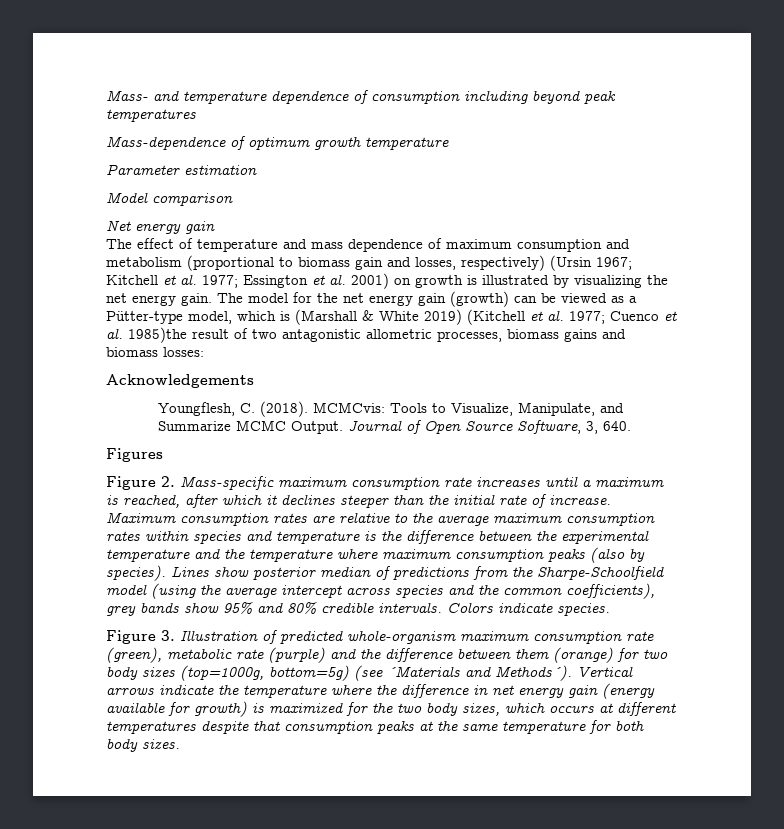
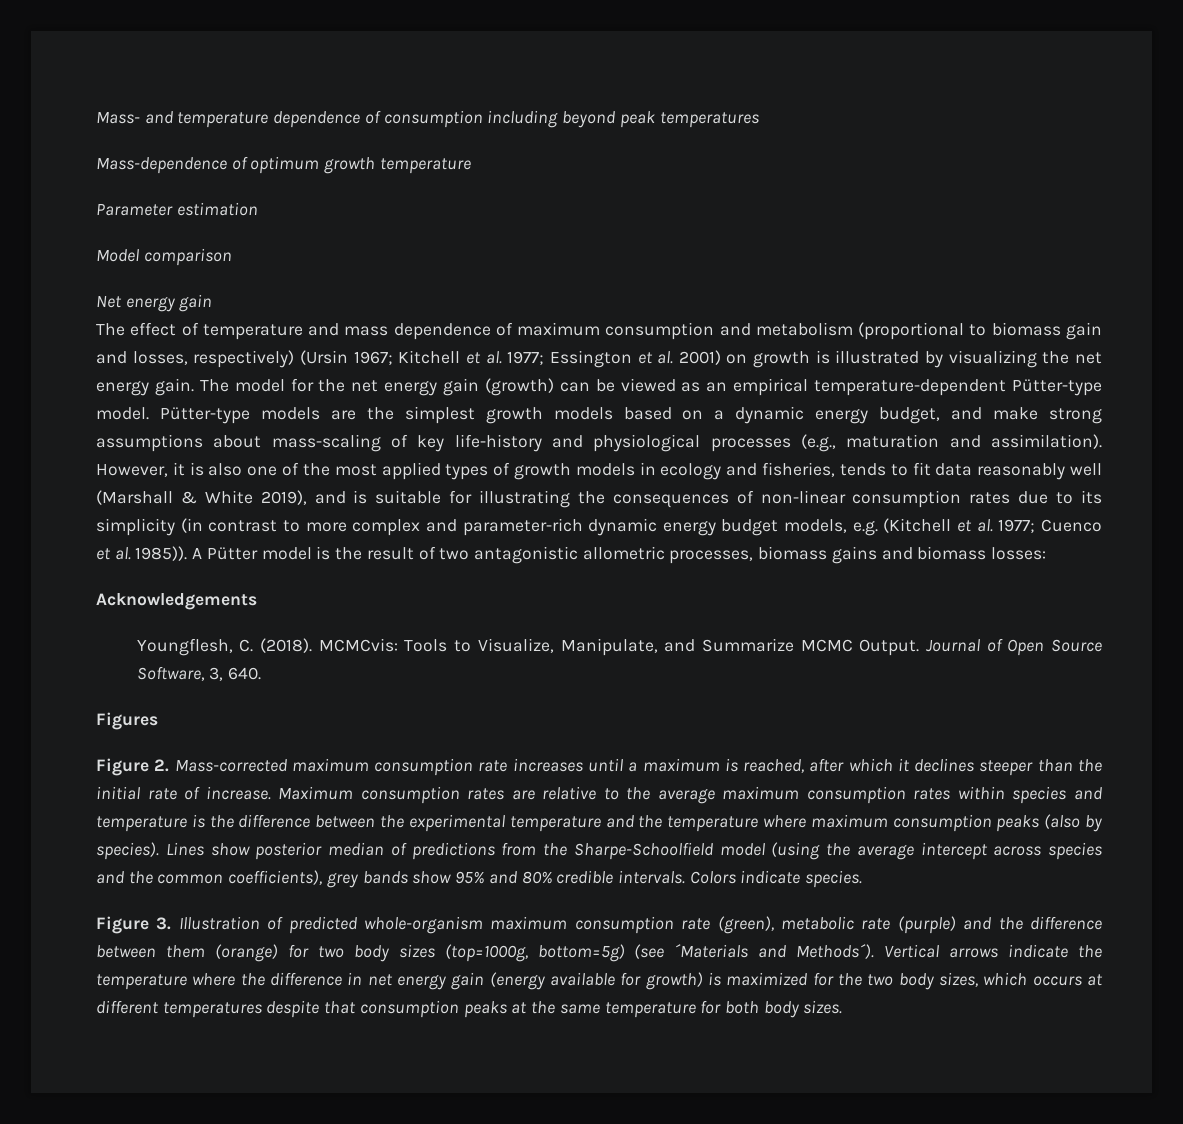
[629,296,637,303] [106,309,462,325] a Pütter-type model, which is (Marshall & White 2019) -> [706,378,1102,396] [96,406,1102,424] [96,434,1102,452] [96,462,1103,480] [96,490,1102,508] [96,518,878,536] an empirical temperature-dependent Pütter-type model. Pütter-type models are the simplest growth models based on a dynamic energy budget, and make strong assumptions about mass-scaling of key life-history and physiological processes (e.g., maturation and assimilation). However, it is also one of the most applied types of growth models in ecology and fisheries, tends to fit data reasonably well (Marshall & White 2019), and is suitable for illustrating the consequences of non-linear consumption rates due to its simplicity (in contrast to more complex and parameter-rich dynamic energy budget models, e.g.
[128,327,187,343] 1985)the -> [135,546,363,561] 1985)). A Pütter model is the
[180,476,274,490] Mass-specific -> [174,759,287,772] Mass-corrected

